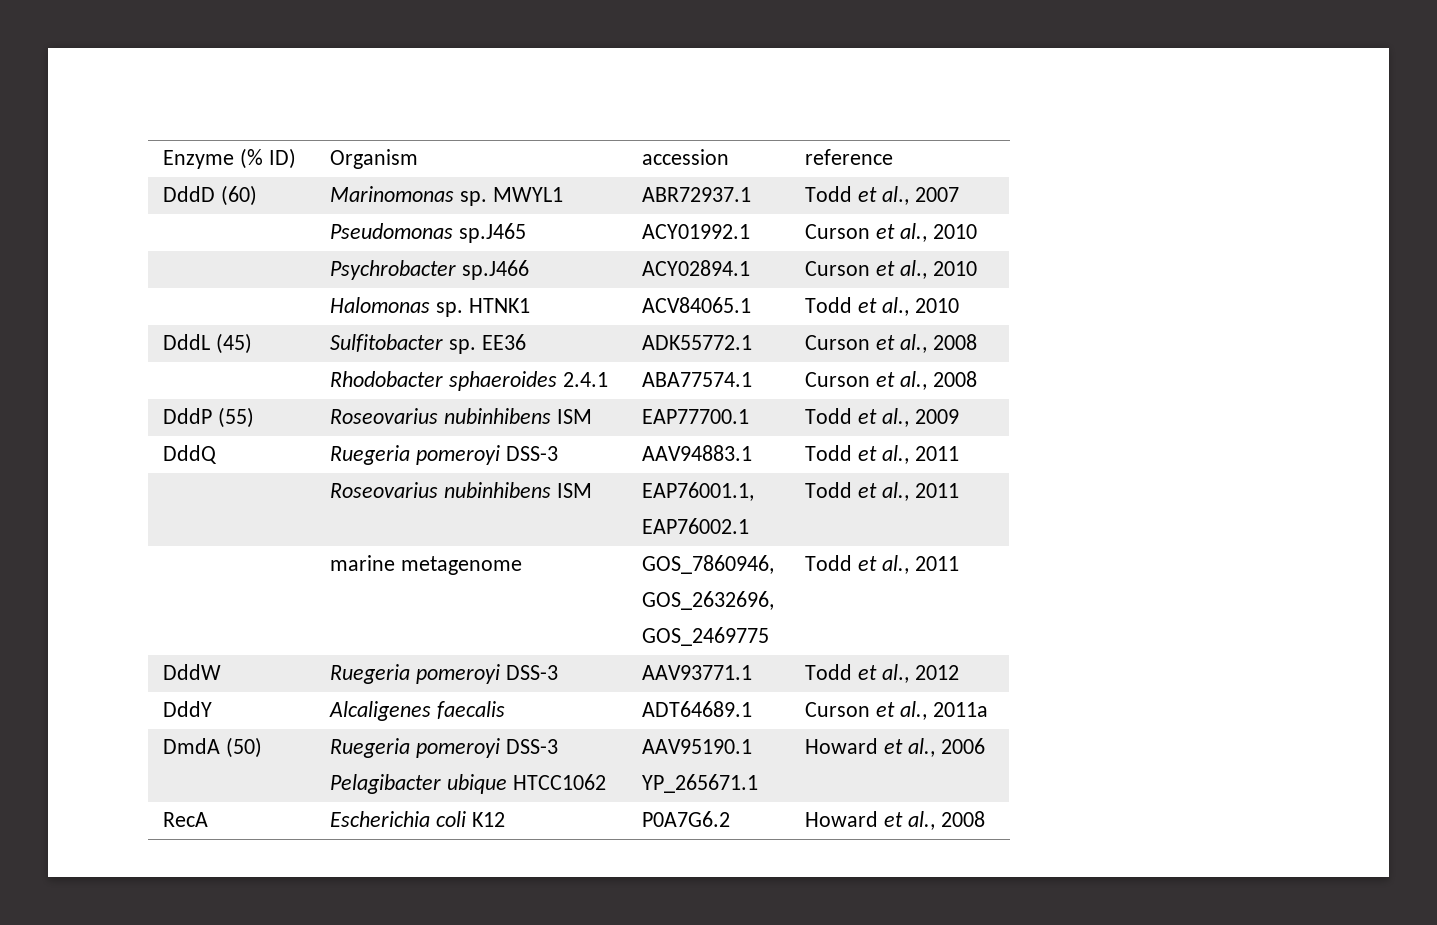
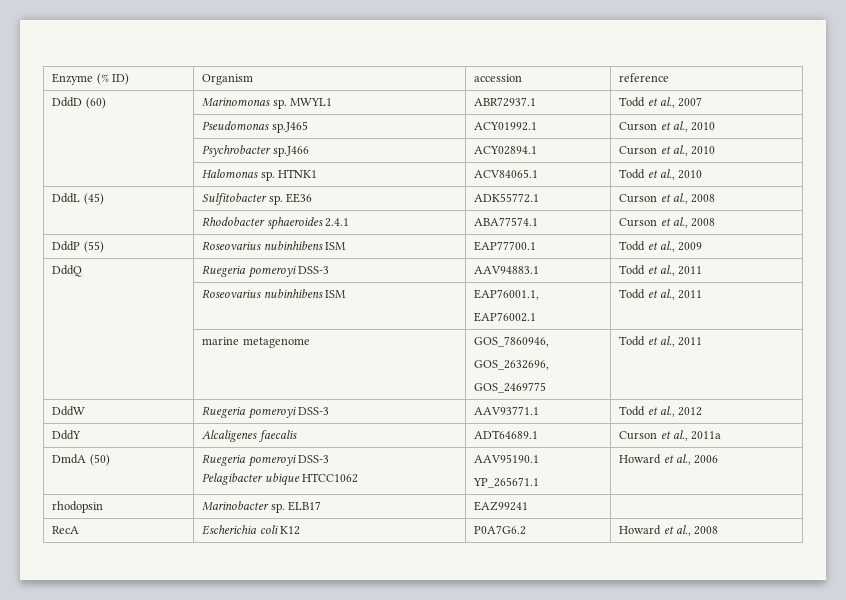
(985, 746) none -> [52,501,104,513] [202,501,321,513] [474,501,529,511] // rhodopsin | Marinobacter sp. ELB17 | EAZ99241 |

